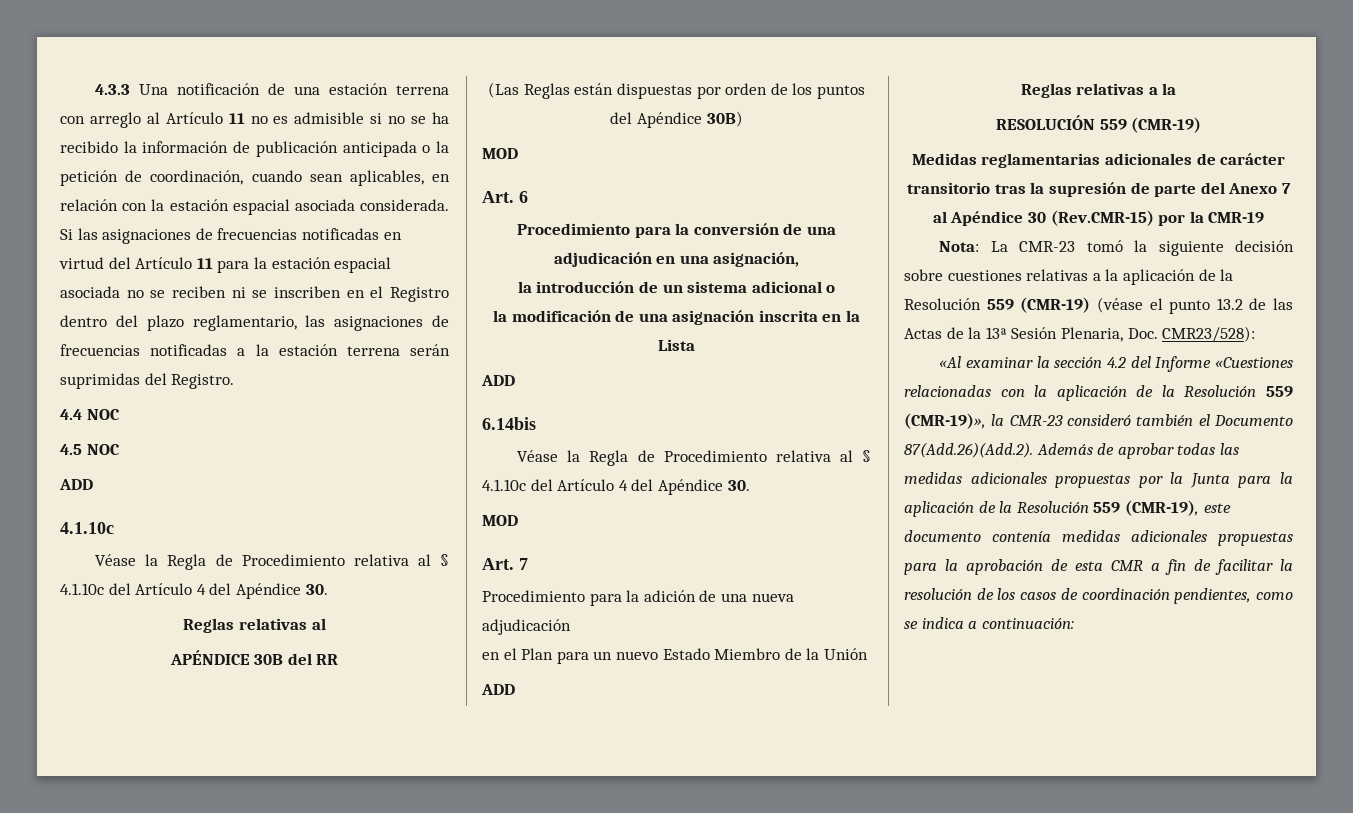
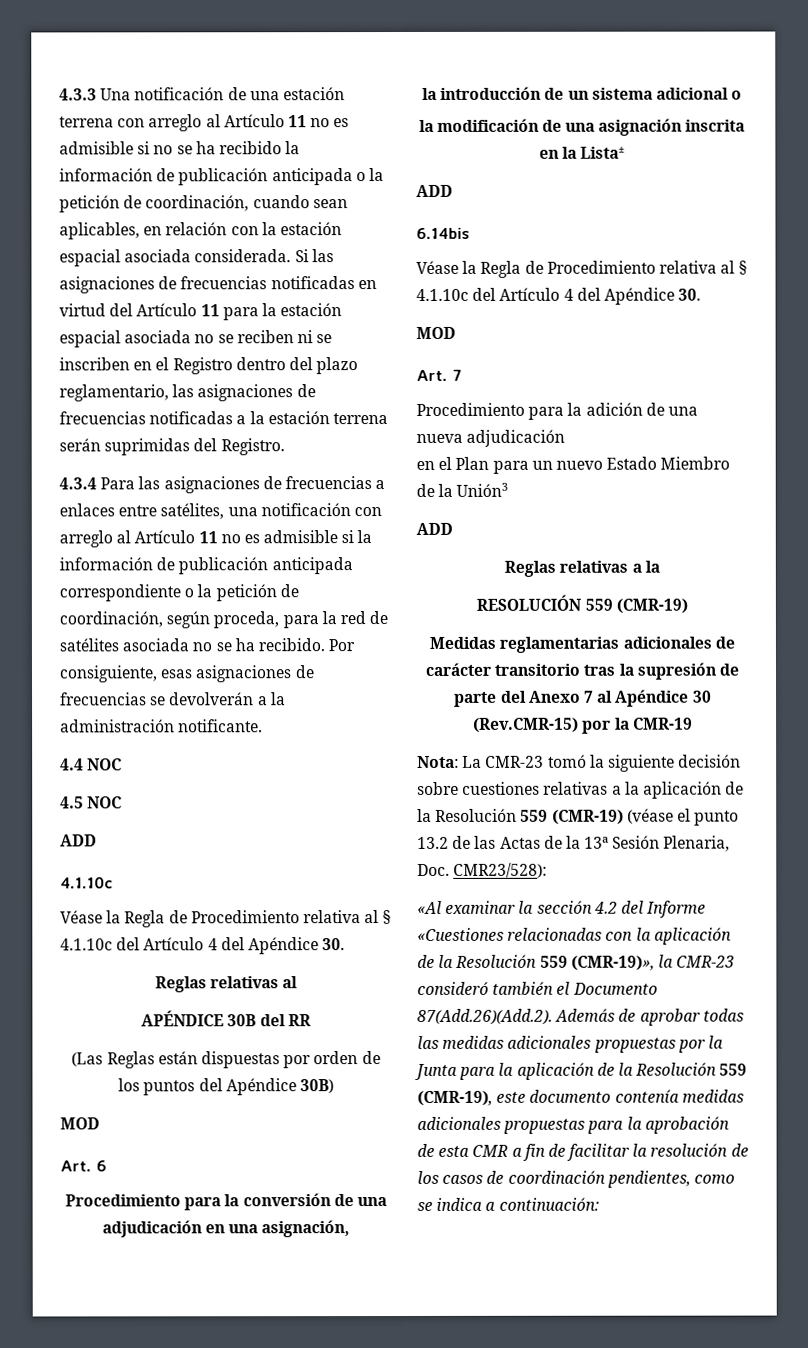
(235, 381) none -> [59,476,386,494] [59,503,382,520] [59,530,373,548] [59,557,353,575] [59,584,299,602] [59,611,389,629] [59,638,356,652] [59,665,315,683] [60,692,286,706] [60,719,264,733] // 4.3.4 Para las asignaciones de frecuencias a enlaces entre satélites, una notificación con arreglo al Artículo 11 no es admisible si la información de publicación anticipada correspondiente o la petición de coordinación, según proceda, para la red de satélites asociada no se ha recibido. Por consiguiente, esas asignaciones de frecuencias se devolverán a la administración notificante.
[658,339,695,351] Lista -> [580,146,626,159] Lista±
[823,648,868,660] Unión -> [456,482,509,497] Unión3

